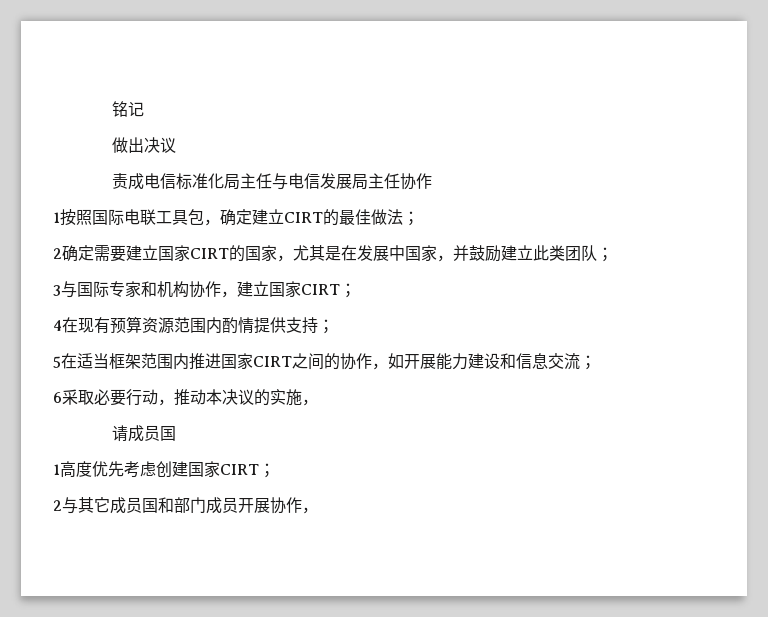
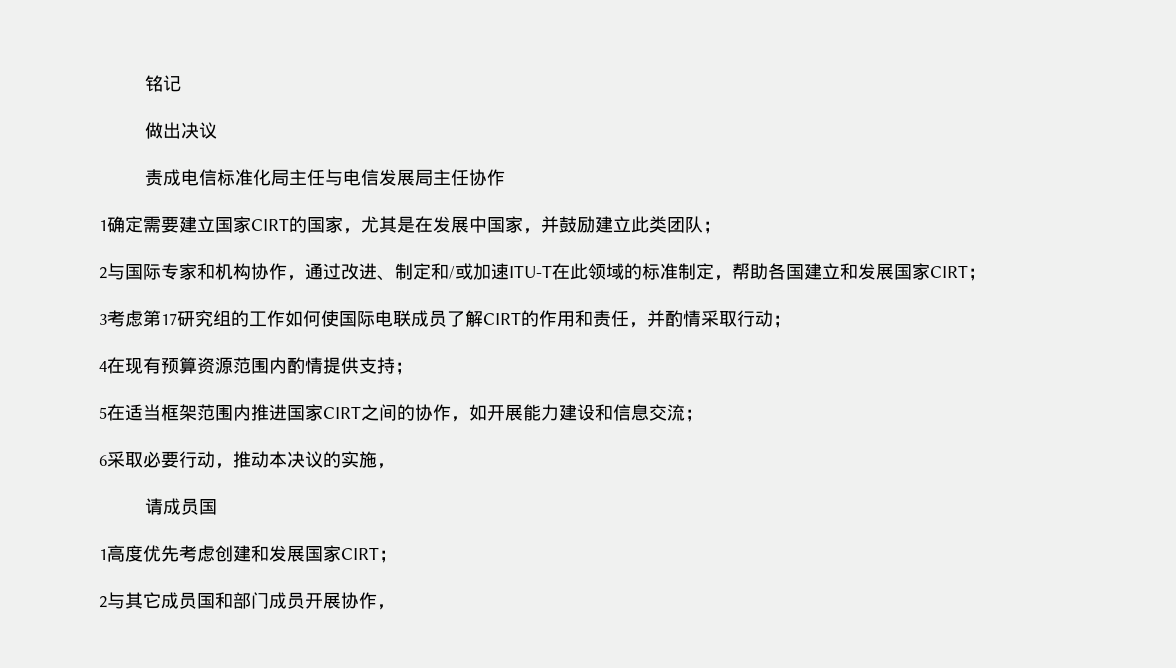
[60,209,419,226] [53,248,62,259] 按照国际电联工具包，确定建立CIRT的最佳做法； // 2 -> (107, 225) none
[53,285,61,296] 3 -> [99,267,107,279] 2
[237,281,340,298] 建立国家CIRT -> [305,263,986,281] [99,310,773,328] 通过改进、制定和/或加速ITU-T在此领域的标准制定，帮助各国建立和发展国家CIRT； // 3考虑第17研究组的工作如何使国际电联成员了解CIRT的作用和责任，并酌情采取行动
(188, 469) none -> [251,545,305,562] 和发展

